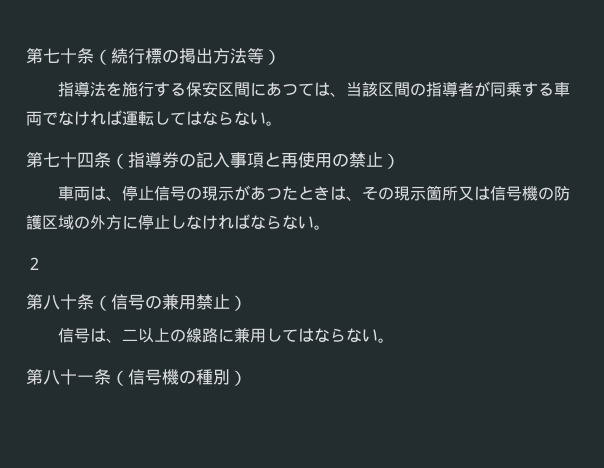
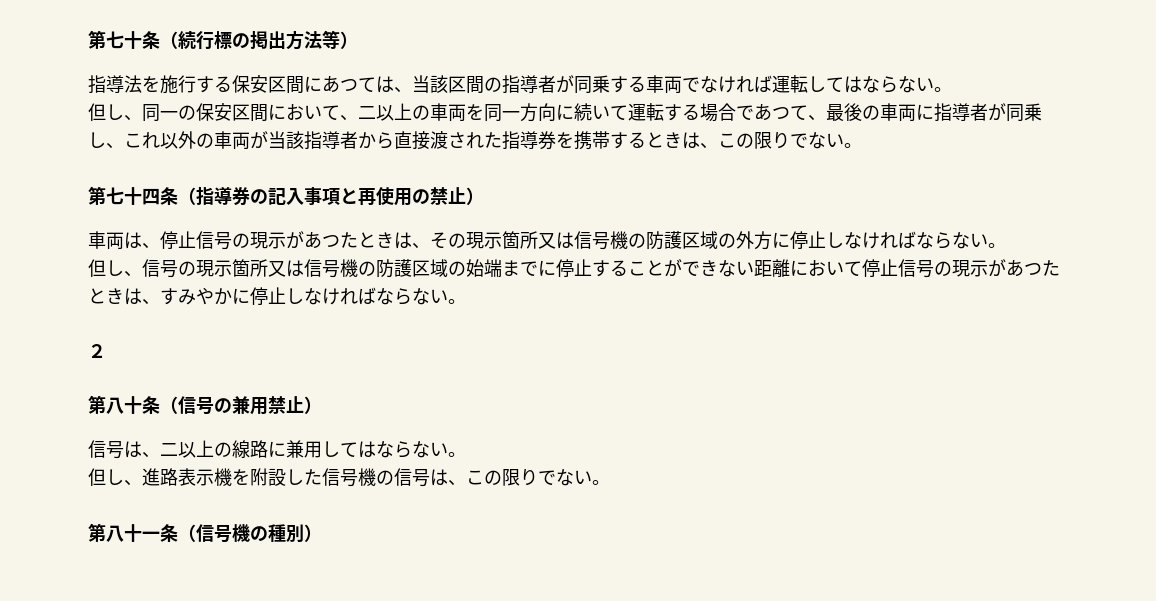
(282, 123) none -> [88,103,1042,122] [88,131,862,150] // 但し、同一の保安区間において、二以上の車両を同一方向に続いて運転する場合であつて、最後の車両に指導者が同乗し、これ以外の車両が当該指導者から直接渡された指導券を携帯するときは、この限りでない。
(330, 227) none -> [88,259,1060,278] [88,287,466,305] // 但し、信号の現示箇所又は信号機の防護区域の始端までに停止することができない距離において停止信号の現示があつたときは、すみやかに停止しなければならない。
(395, 340) none -> [88,468,610,487] // 但し、進路表示機を附設した信号機の信号は、この限りでない。

